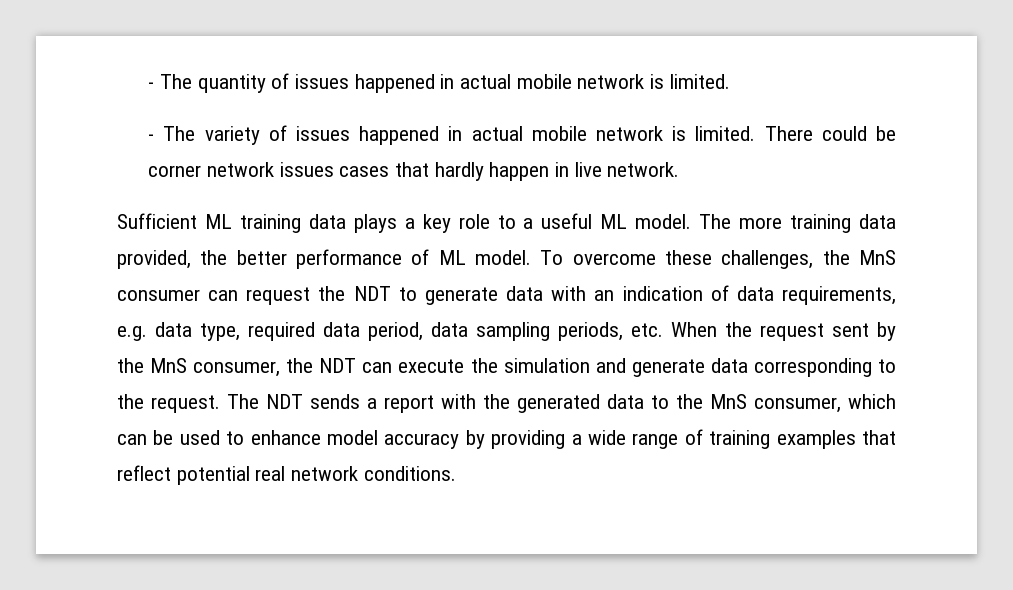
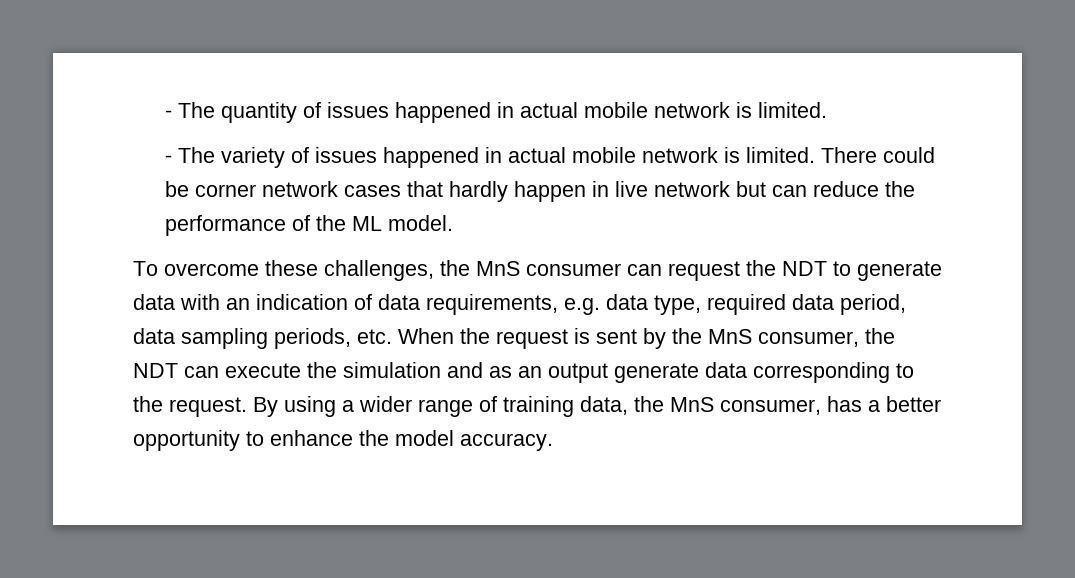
[279,162,334,177] issues -> (339, 189) none
[607,162,680,177] [117,213,896,233] [117,249,531,269] network. // Sufficient ML training data plays a key role to a useful ML model. The more training data provided, the better performance of ML model. -> [654,181,916,197] [165,215,454,236] network but can reduce the performance of the ML model. //
(824, 332) none -> [574,328,590,344] is
(626, 365) none -> [489,363,608,383] as an output
[227,394,896,413] [117,429,896,449] [117,465,456,485] The NDT sends a report with the generated data to the MnS consumer, which can be used to enhance model accuracy by providing a wide range of training examples that reflect potential real network conditions. -> [253,396,941,417] [133,430,553,451] By using a wider range of training data, the MnS consumer, has a better opportunity to enhance the model accuracy.

